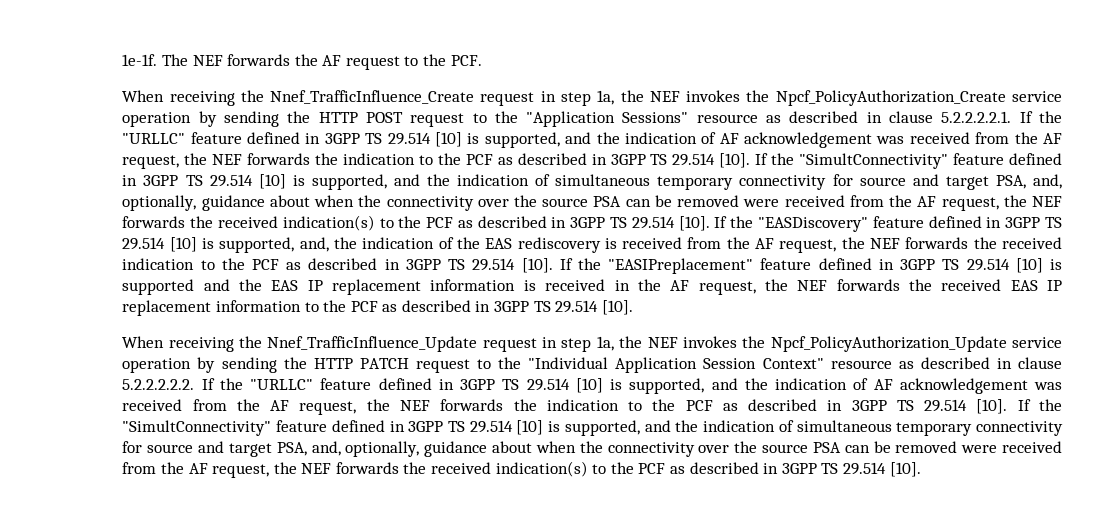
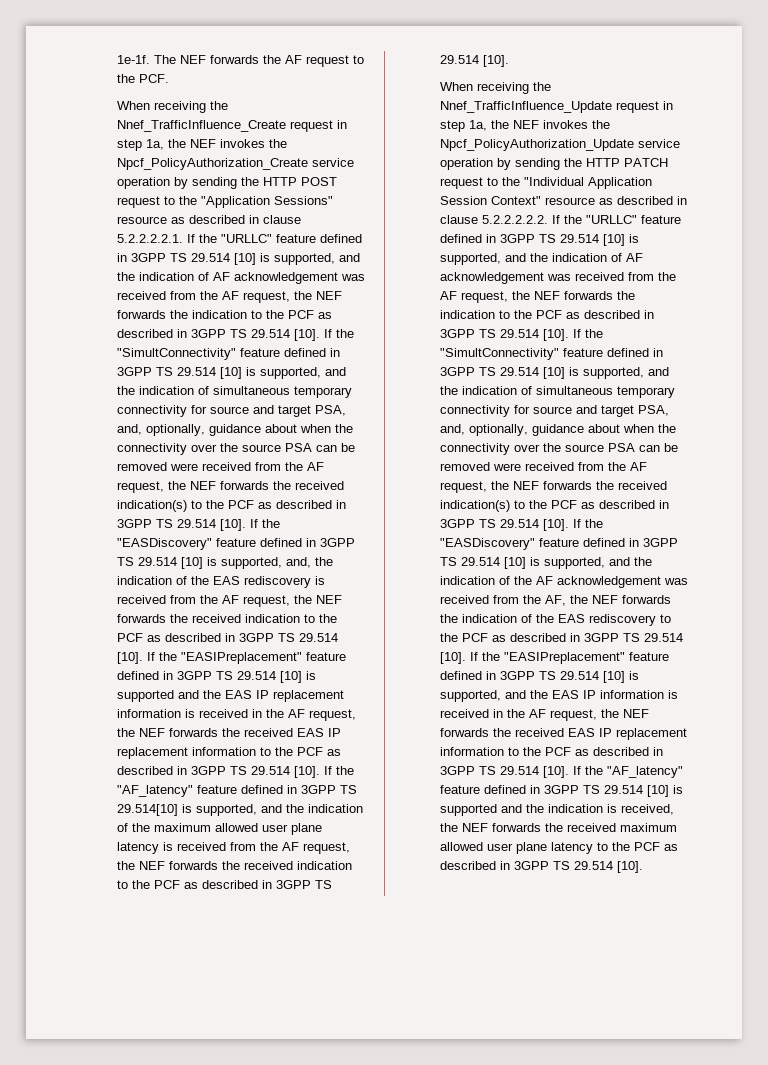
(633, 307) none -> [323,766,354,775] [116,785,357,797] [116,804,363,816] [116,823,322,835] [116,842,350,854] [116,861,352,870] [116,880,332,889] [439,55,509,67] If the "AF_latency" feature defined in 3GPP TS 29.514[10] is supported, and the indication of the maximum allowed user plane latency is received from the AF request, the NEF forwards the received indication to the PCF as described in 3GPP TS 29.514 [10].
(921, 469) none -> [572,519,603,528] [439,538,678,550] [439,557,652,569] [439,576,688,588] [439,595,671,606] [439,614,671,626] [439,633,683,642] [439,652,669,664] [439,671,639,683] [439,690,678,702] [439,709,649,721] [439,728,687,740] [439,747,663,756] [439,766,683,778] [439,785,683,797] [439,804,674,816] [439,823,677,832] [439,842,678,854] [439,861,643,873] If the "EASDiscovery" feature defined in 3GPP TS 29.514 [10] is supported, and the indication of the AF acknowledgement was received from the AF, the NEF forwards the indication of the EAS rediscovery to the PCF as described in 3GPP TS 29.514 [10]. If the "EASIPreplacement" feature defined in 3GPP TS 29.514 [10] is supported, and the EAS IP information is received in the AF request, the NEF forwards the received EAS IP replacement information to the PCF as described in 3GPP TS 29.514 [10]. If the "AF_latency" feature defined in 3GPP TS 29.514 [10] is supported and the indication is received, the NEF forwards the received maximum allowed user plane latency to the PCF as described in 3GPP TS 29.514 [10].

